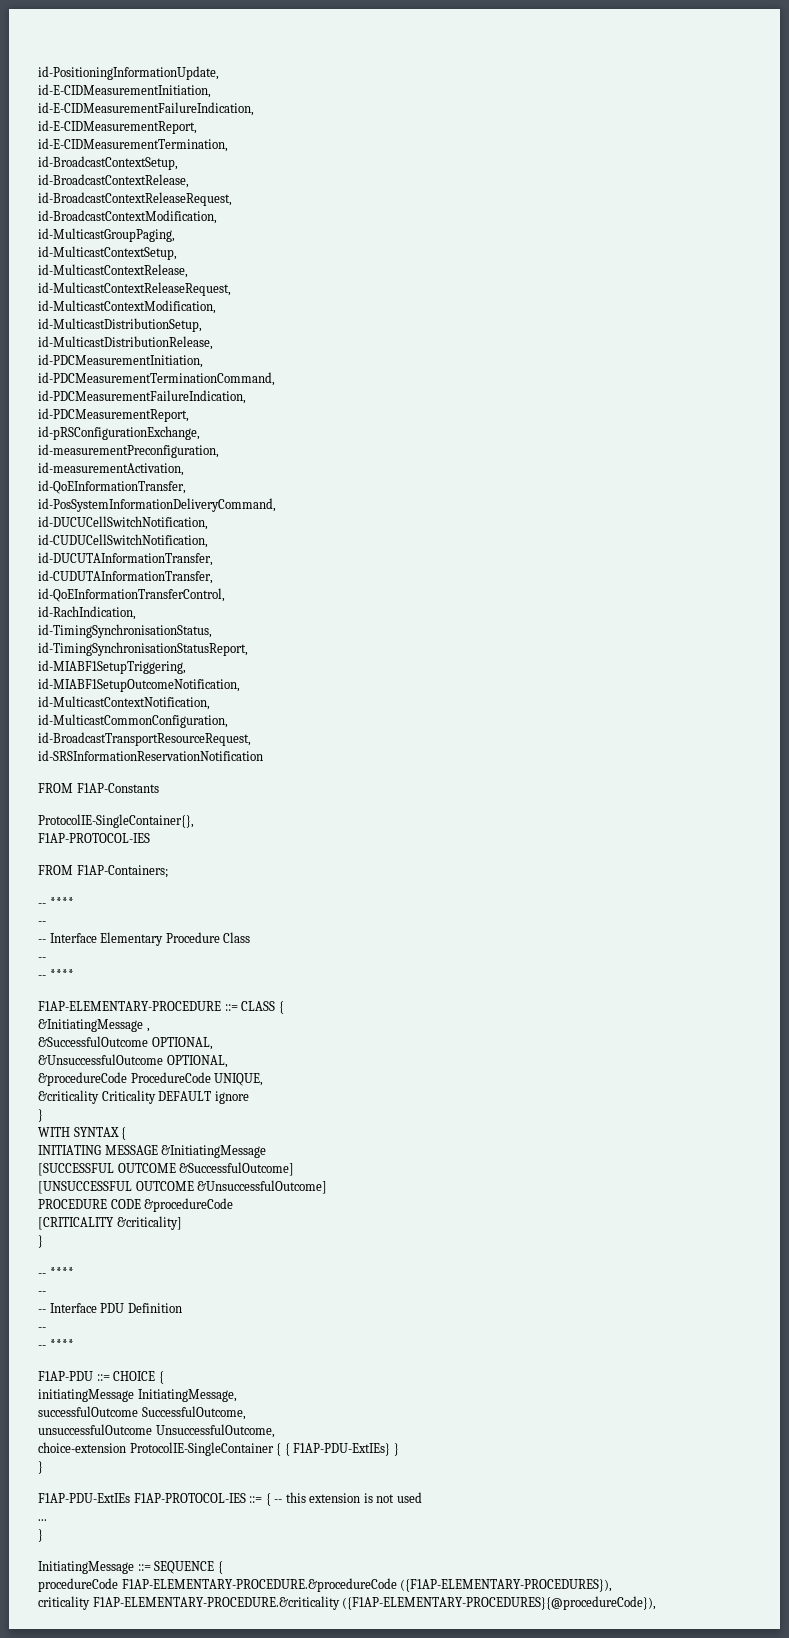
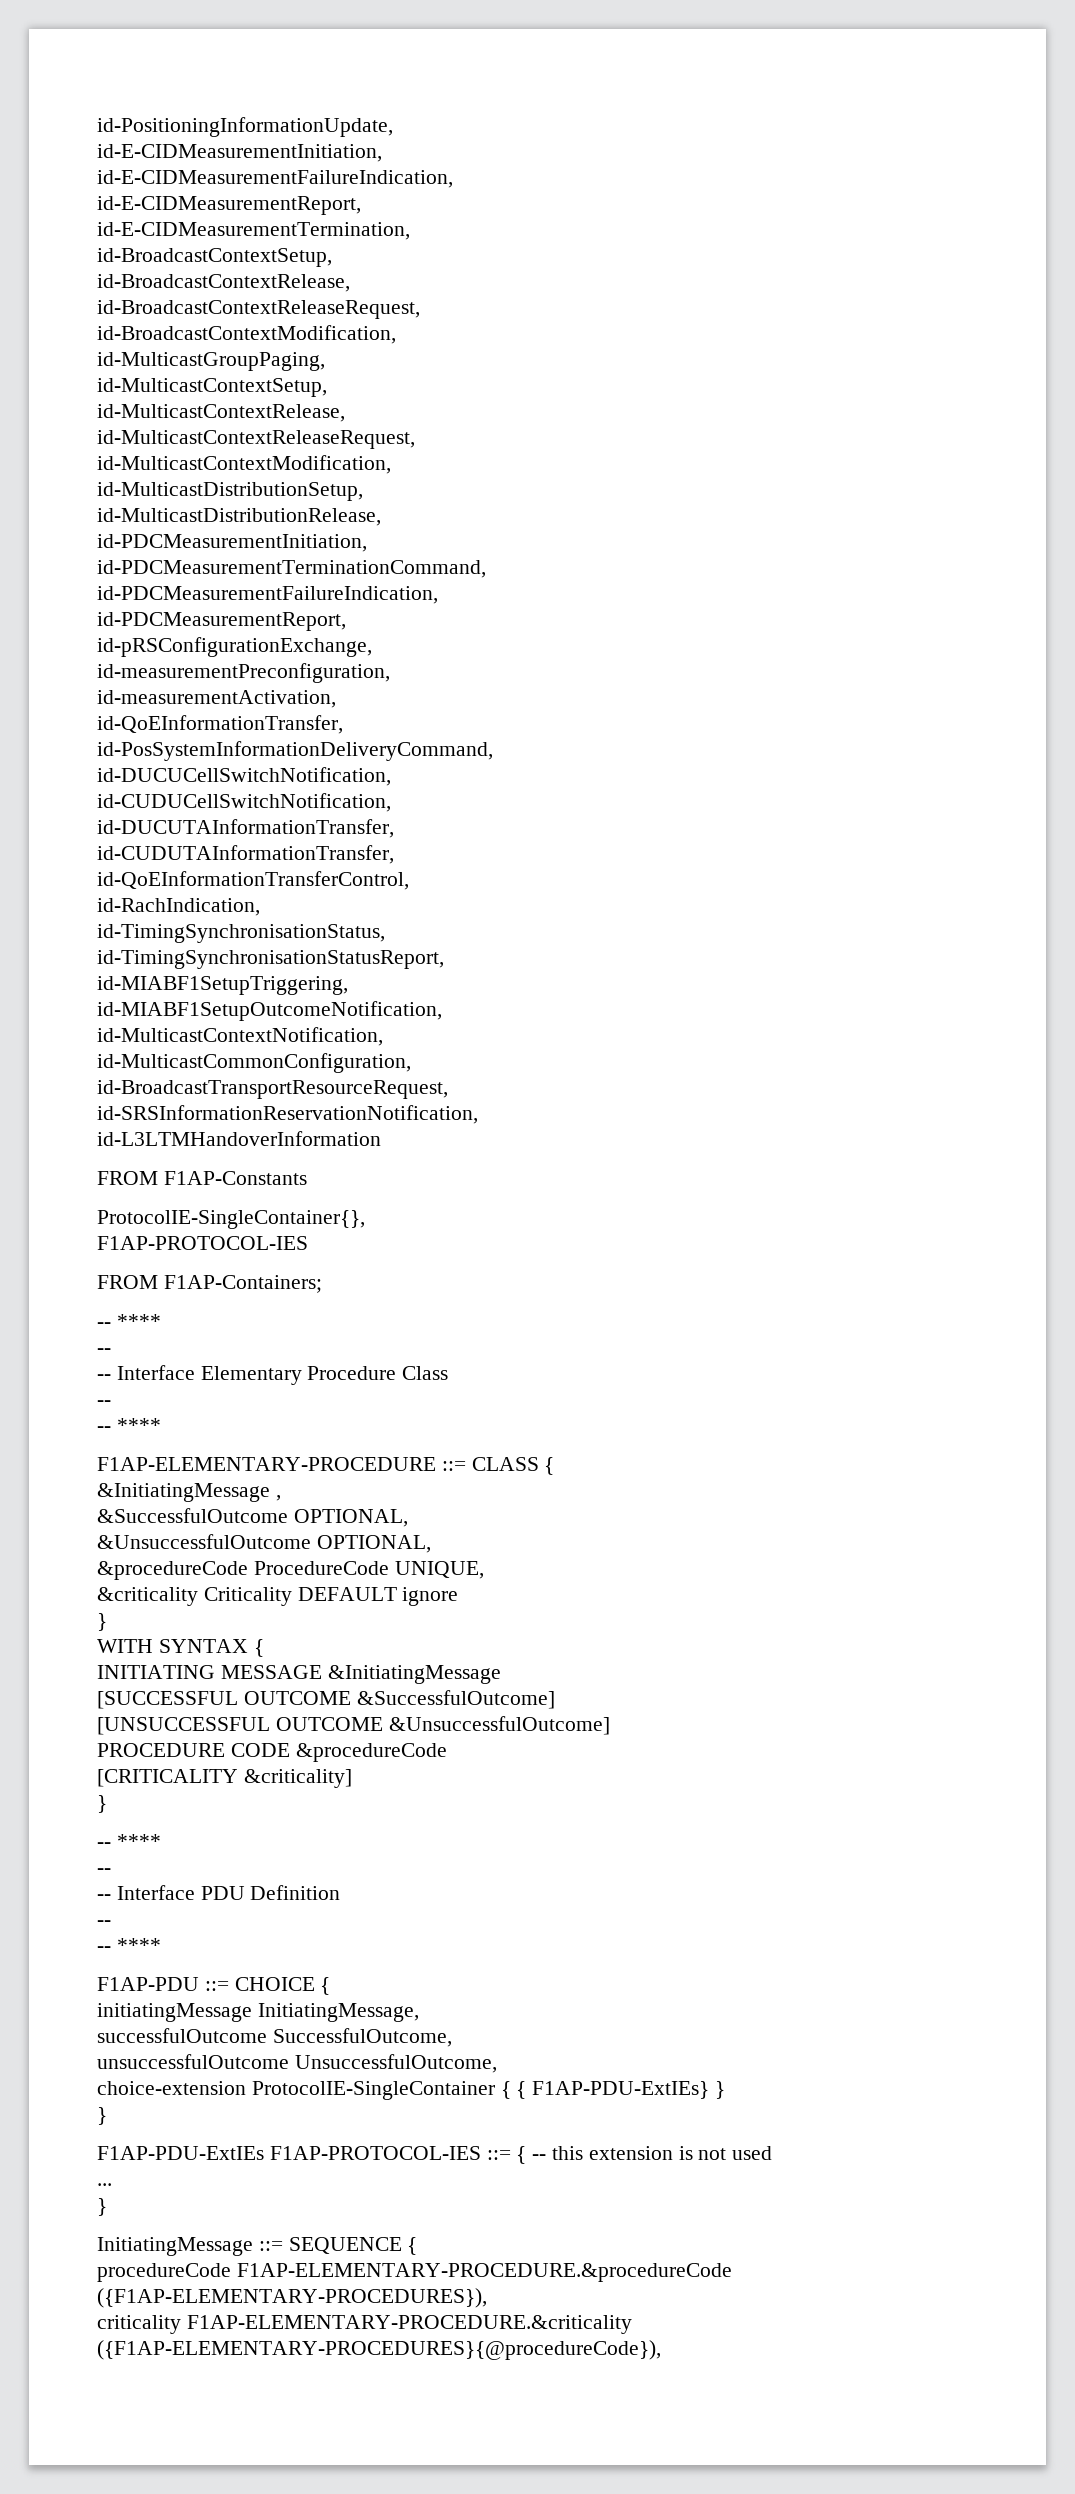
[38,750,263,761] id-SRSInformationReservationNotification -> [97,1105,478,1124] [97,1131,381,1146] id-SRSInformationReservationNotification, // id-L3LTMHandoverInformation

